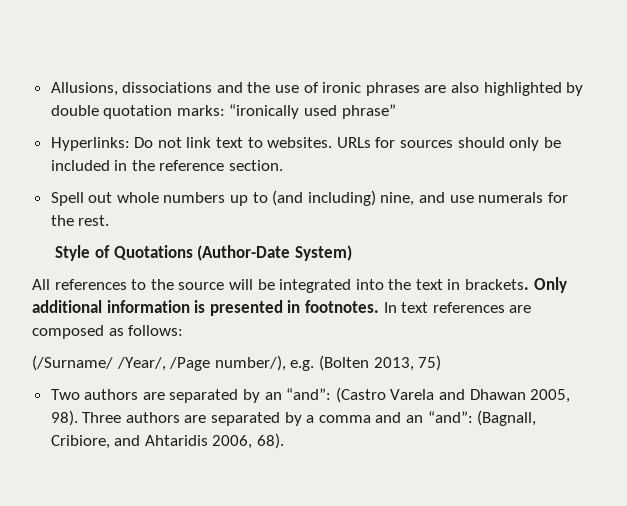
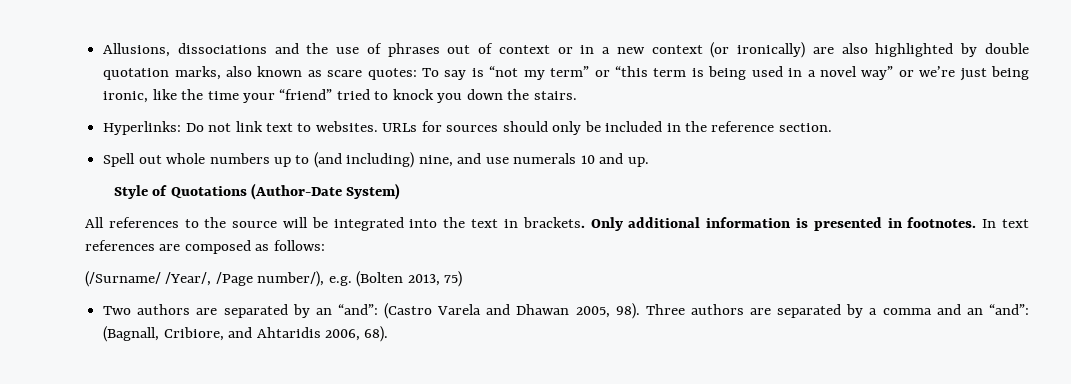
[322,82,420,96] ironic phrases -> [387,42,806,58] phrases out of context or in a new context (or ironically)
[176,104,396,119] marks: “ironically used phrase” -> [174,66,1029,81] [103,89,577,103] marks, also known as scare quotes: To say is “not my term” or “this term is being used in a novel way” or we’re just being ironic, like the time your “friend” tried to knock you down the stairs.
[547,192,568,203] [50,215,110,226] for the rest. -> [580,153,649,167] 10 and up.

